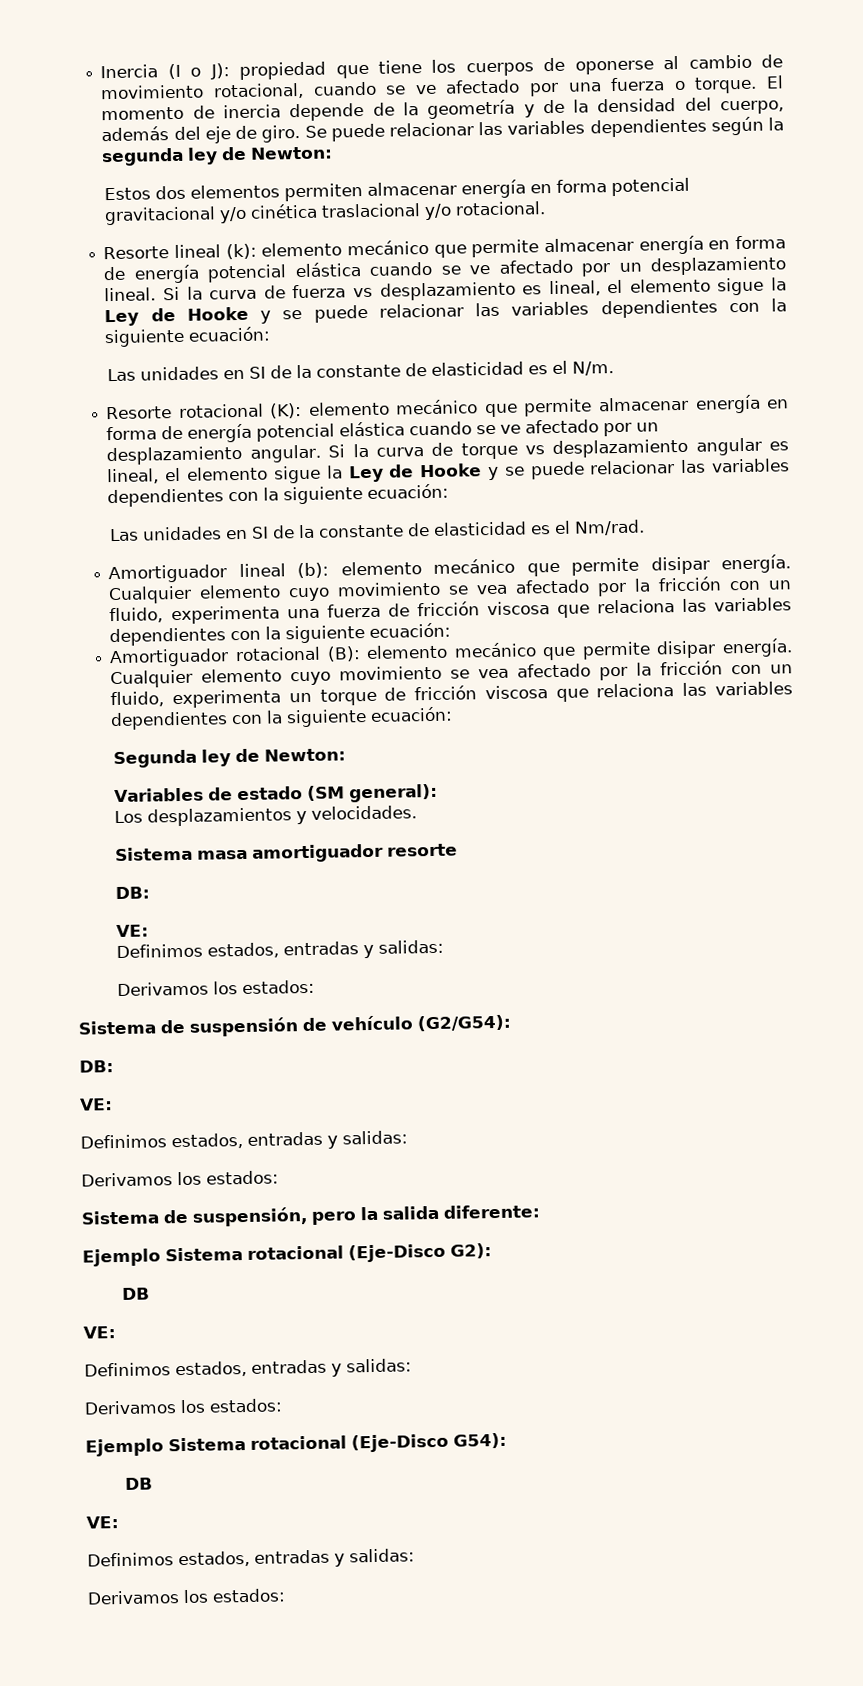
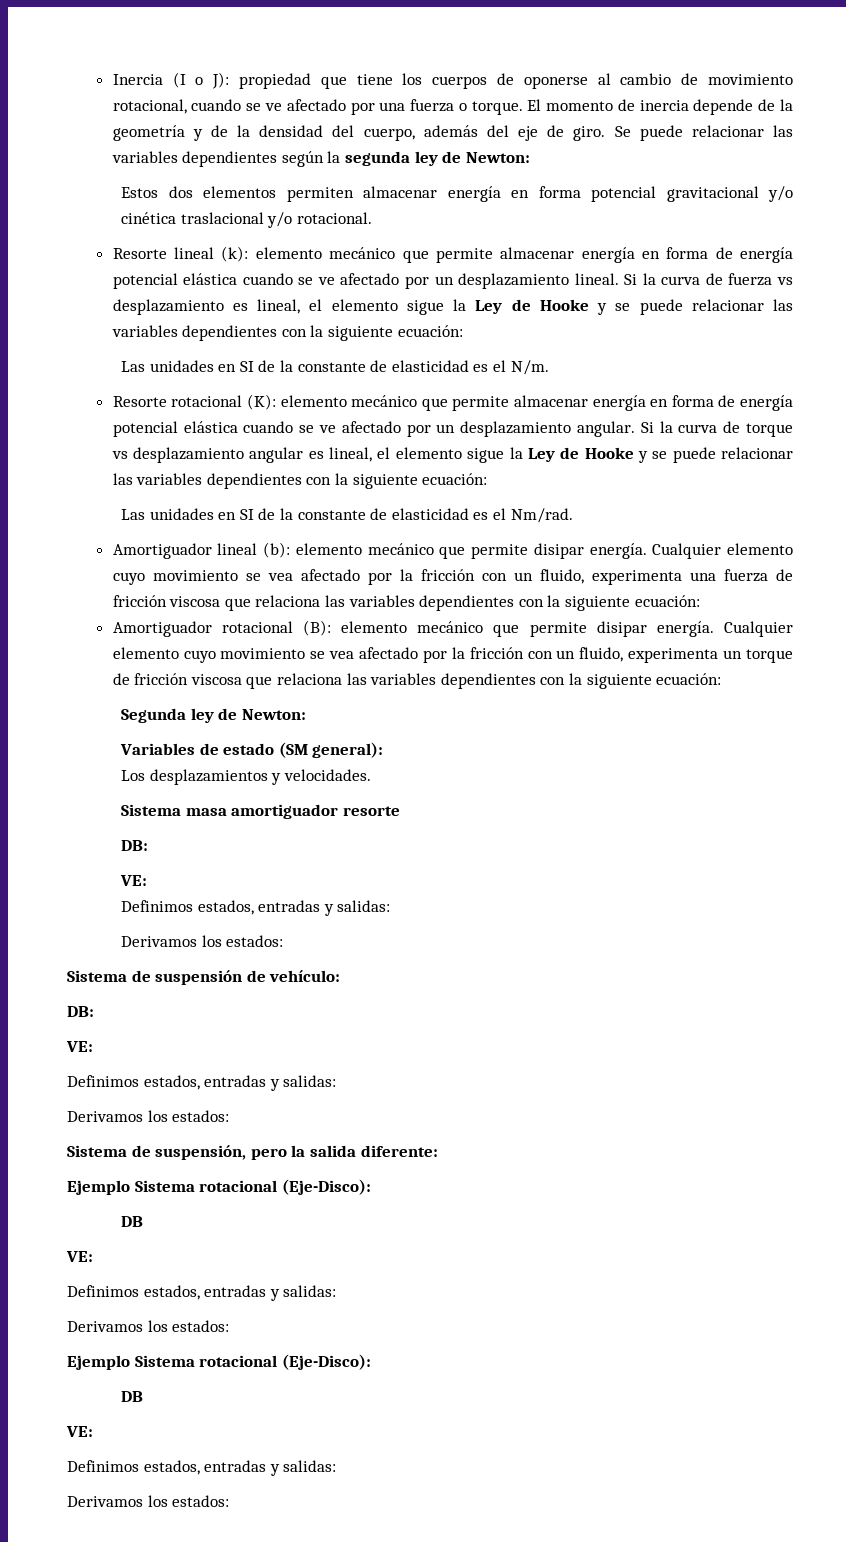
[331,1014,511,1032] vehículo (G2/G54): -> [269,970,341,982] vehículo:
[348,1243,492,1263] (Eje-Disco G2): -> [281,1179,371,1195] (Eje-Disco):
[351,1432,507,1453] (Eje-Disco G54): -> [281,1354,371,1370] (Eje-Disco):

